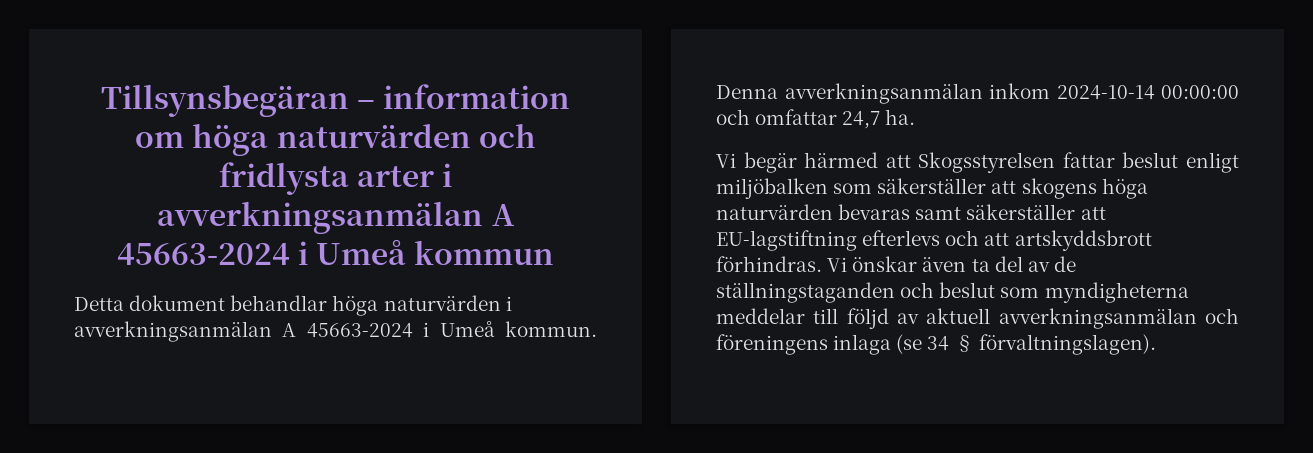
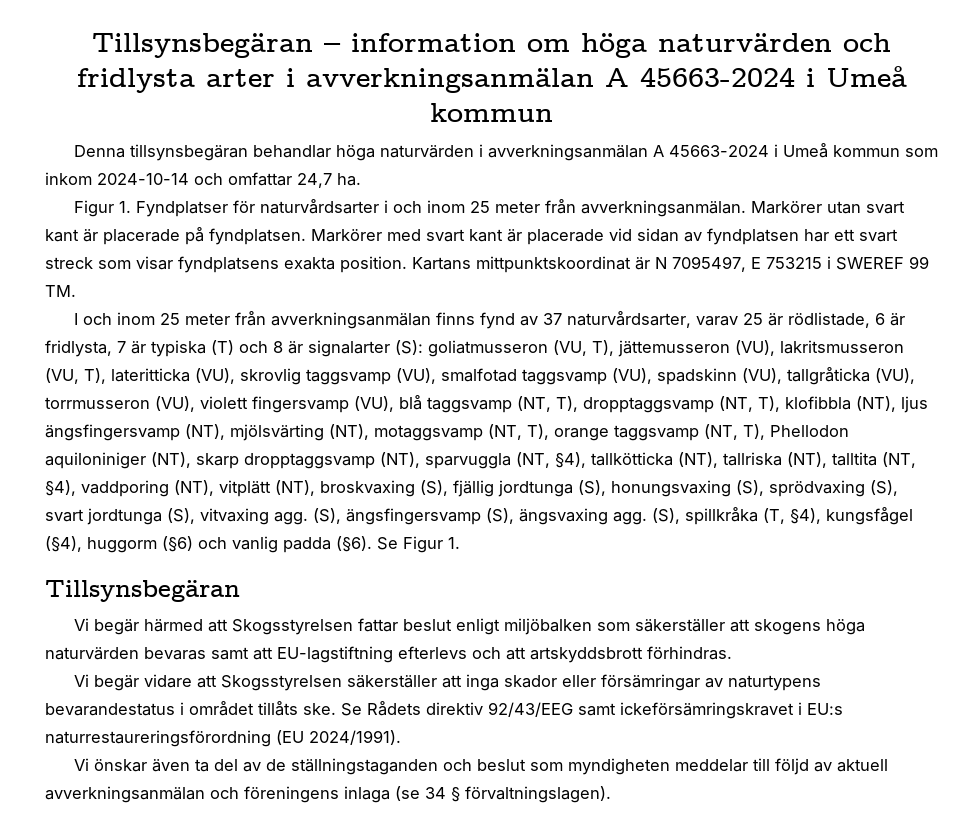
[74,295,226,311] Detta dokument -> [73,144,248,161] Denna tillsynsbegäran
[505,321,597,337] [716,83,983,104] kommun. Denna avverkningsanmälan -> [832,145,938,157] kommun som
[1161,85,1239,99] 00:00:00 -> (189, 179) none
(916, 117) none -> [73,199,905,217] [45,227,898,245] [45,256,929,273] [45,285,76,297] [73,311,905,329] [45,340,904,357] [45,367,915,385] [45,395,928,413] [45,424,849,441] [45,452,916,469] [45,480,898,497] [45,507,913,525] [45,536,460,553] [45,580,240,602] // Figur 1. Fyndplatser för naturvårdsarter i och inom 25 meter från avverkningsanmälan. Markörer utan svart kant är placerade på fyndplatsen. Markörer med svart kant är placerade vid sidan av fyndplatsen har ett svart streck som visar fyndplatsens exakta position. Kartans mittpunktskoordinat är N 7095497, E 753215 i SWEREF 99 TM. // I och inom 25 meter från avverkningsanmälan finns fynd av 37 naturvårdsarter, varav 25 är rödlistade, 6 är fridlysta, 7 är typiska (T) och 8 är signalarter (S): goliatmusseron (VU, T), jättemusseron (VU), lakritsmusseron (VU, T), lateritticka (VU), skrovlig taggsvamp (VU), smalfotad taggsvamp (VU), spadskinn (VU), tallgråticka (VU), torrmusseron (VU), violett fingersvamp (VU), blå taggsvamp (NT, T), dropptaggsvamp (NT, T), klofibbla (NT), ljus ängsfingersvamp (NT), mjölsvärting (NT), motaggsvamp (NT, T), orange taggsvamp (NT, T), Phellodon aquiloniniger (NT), skarp dropptaggsvamp (NT), sparvuggla (NT, §4), tallkötticka (NT), tallriska (NT), talltita (NT, §4), vaddporing (NT), vitplätt (NT), broskvaxing (S), fjällig jordtunga (S), honungsvaxing (S), sprödvaxing (S), svart jordtunga (S), vitvaxing agg. (S), ängsfingersvamp (S), ängsvaxing agg. (S), spillkråka (T, §4), kungsfågel (§4), huggorm (§6) och vanlig padda (§6). Se Figur 1. // Tillsynsbegäran
[966,204,1076,220] säkerställer -> (249, 653) none
(822, 264) none -> [73,674,821,691] [45,701,843,719] [45,730,401,747] // Vi begär vidare att Skogsstyrelsen säkerställer att inga skador eller försämringar av naturtypens bevarandestatus i området tillåts ske. Se Rådets direktiv 92/43/EEG samt ickeförsämringskravet i EU:s naturrestaureringsförordning (EU 2024/1991). //
[1044,282,1189,303] myndigheterna -> [567,758,670,775] myndigheten

